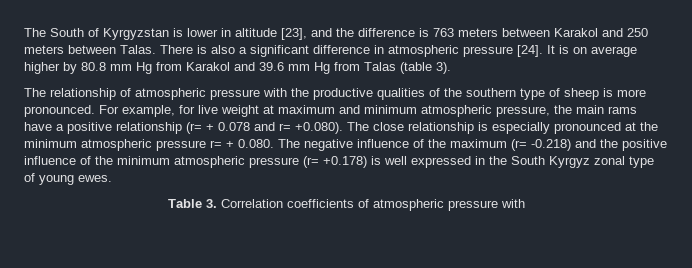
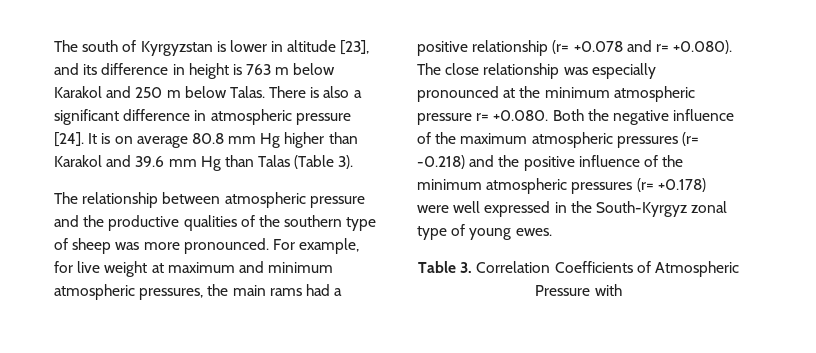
[24,28,84,37] The South -> [54,40,119,52] The south
[336,28,550,37] the difference is 763 meters between -> [83,63,336,79] its difference in height is 763 m below
[24,45,116,54] meters between -> [166,86,227,98] m below
[24,62,77,74] higher by -> (188, 142) none
[156,62,182,71] from -> [284,132,358,148] higher than
[334,62,432,74] from Talas (table -> [224,155,335,169] than Talas (Table
[120,88,287,100] of atmospheric pressure with -> [162,192,365,208] [54,215,79,227] between atmospheric pressure and
[603,88,613,97] is -> [115,242,140,250] was
[496,106,550,117] pressure, -> [139,288,204,300] pressures,
[24,122,52,131] have -> [305,284,330,296] had
[206,122,250,131] + 0.078 -> [573,41,623,52] +0.078
[478,122,488,131] is -> [563,67,588,75] was
[226,139,300,148] + 0.080. The -> [493,109,609,121] +0.080. Both the
(507, 143) none -> [531,132,678,148] atmospheric pressures
[249,157,299,168] pressure -> [571,182,633,194] pressures
[371,156,381,165] is -> [417,205,449,213] were
[511,156,590,168] South Kyrgyz -> [595,201,687,217] South-Kyrgyz
[286,199,498,211] coefficients of atmospheric pressure -> [554,261,739,277] [535,285,591,296] Coefficients of Atmospheric Pressure

